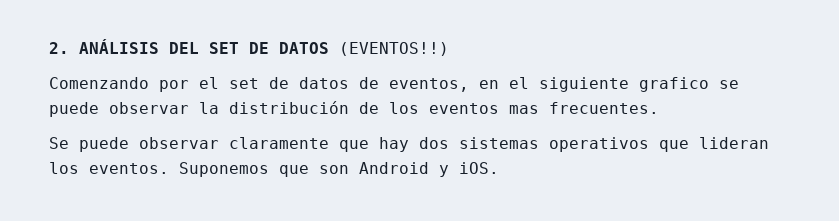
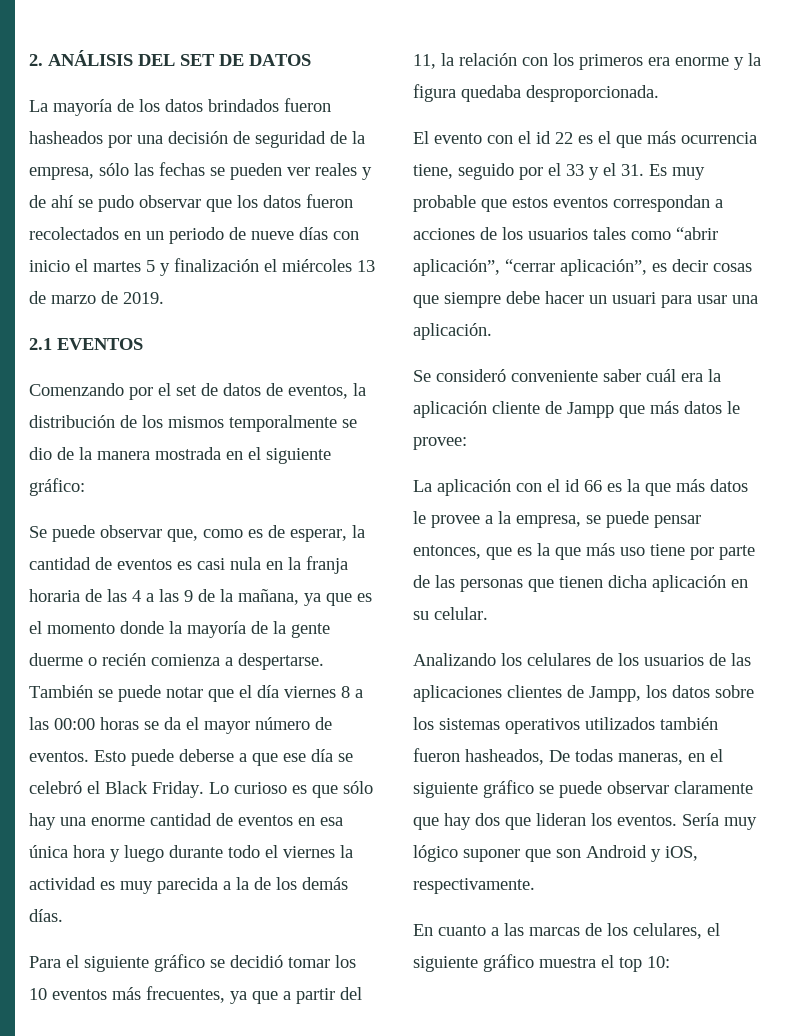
[339,42,449,56] (EVENTOS!!) -> [29,98,331,116] [29,131,365,148] [29,162,372,180] [29,194,353,212] [29,227,359,244] [29,258,375,276] [29,291,164,304] [29,338,143,350] // La mayoría de los datos brindados fueron hasheados por una decisión de seguridad de la empresa, sólo las fechas se pueden ver reales y de ahí se pudo observar que los datos fueron recolectados en un periodo de nueve días con inicio el martes 5 y finalización el miércoles 13 de marzo de 2019. // 2.1 EVENTOS
[479,77,739,92] [49,101,659,117] [49,137,69,149] en el siguiente grafico se puede observar la distribución de los eventos mas frecuentes. // Se -> [353,383,366,396] [29,415,357,432] [29,447,331,464] [29,478,85,496] [29,525,365,542] [29,556,348,574] [29,589,372,606] [29,621,330,638] [29,653,324,670] [29,685,363,702] [29,717,332,734] [29,749,353,766] [29,781,373,798] [29,813,343,830] [29,845,353,862] [29,877,348,894] [29,909,63,922] [29,954,356,972] [29,986,362,1004] [413,53,761,70] [413,84,659,102] [413,131,757,148] [413,163,705,180] [413,195,723,212] [413,227,718,240] [413,259,752,276] [413,291,758,308] [413,323,492,340] [413,369,721,382] [413,401,740,418] [413,437,467,450] [413,479,748,496] [413,511,701,528] [413,543,755,560] [413,575,748,592] [413,607,488,620] [413,653,751,666] [413,685,754,702] [413,717,718,734] [413,748,723,765] [413,780,554,798] la distribución de los mismos temporalmente se dio de la manera mostrada en el siguiente gráfico: // Se puede observar que, como es de esperar, la cantidad de eventos es casi nula en la franja horaria de las 4 a las 9 de la mañana, ya que es el momento donde la mayoría de la gente duerme o recién comienza a despertarse. También se puede notar que el día viernes 8 a las 00:00 horas se da el mayor número de eventos. Esto puede deberse a que ese día se celebró el Black Friday. Lo curioso es que sólo hay una enorme cantidad de eventos en esa única hora y luego durante todo el viernes la actividad es muy parecida a la de los demás días. // Para el siguiente gráfico se decidió tomar los 10 eventos más frecuentes, ya que a partir del 11, la relación con los primeros era enorme y la figura quedaba desproporcionada. // El evento con el id 22 es el que más ocurrencia tiene, seguido por el 33 y el 31. Es muy probable que estos eventos correspondan a acciones de los usuarios tales como “abrir aplicación”, “cerrar aplicación”, es decir cosas que siempre debe hacer un usuari para usar una aplicación. // Se consideró conveniente saber cuál era la aplicación cliente de Jampp que más datos le provee: // La aplicación con el id 66 es la que más datos le provee a la empresa, se puede pensar entonces, que es la que más uso tiene por parte de las personas que tienen dicha aplicación en su celular. // Analizando los celulares de los usuarios de las aplicaciones clientes de Jampp, los datos sobre los sistemas operativos utilizados también fueron hasheados, De todas maneras, en el siguiente gráfico se
[459,137,649,152] sistemas operativos -> (500, 819) none
[179,162,499,177] Suponemos que son Android y iOS. -> [682,813,757,830] [413,845,698,862] [413,878,535,894] [413,923,720,939] [413,954,670,972] Sería muy lógico suponer que son Android y iOS, respectivamente. // En cuanto a las marcas de los celulares, el siguiente gráfico muestra el top 10:

